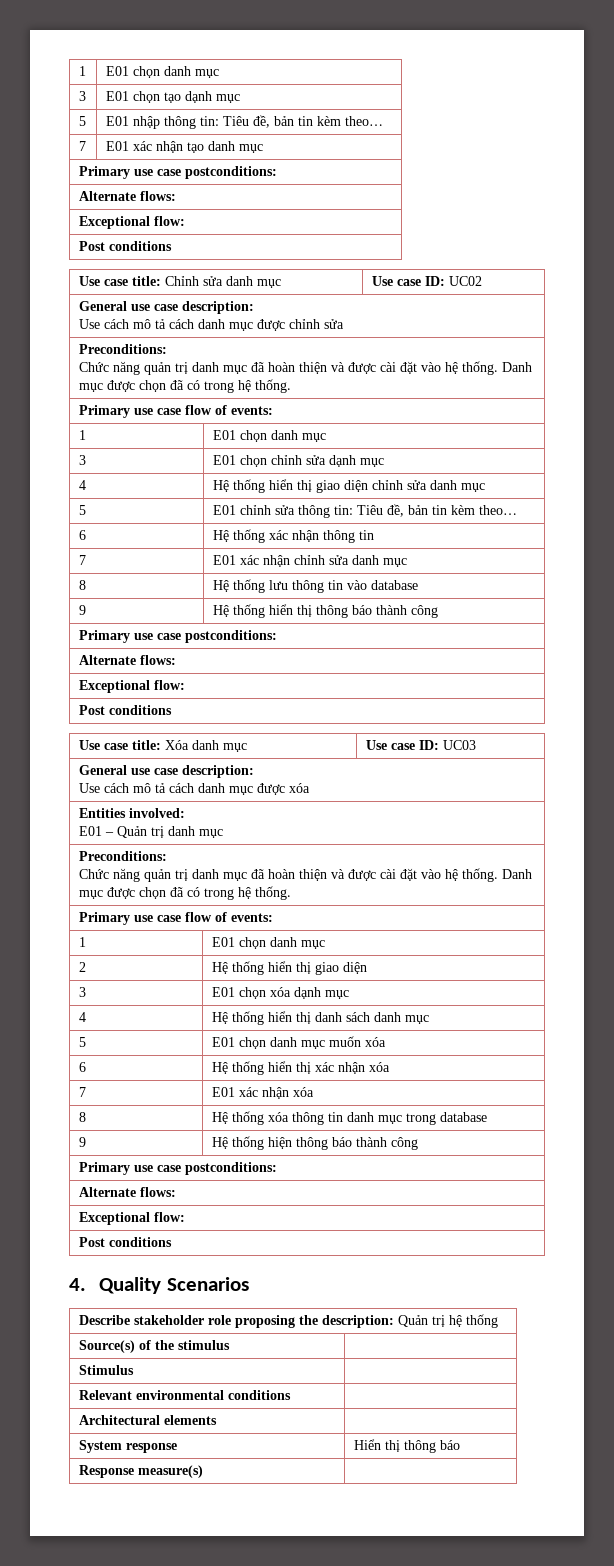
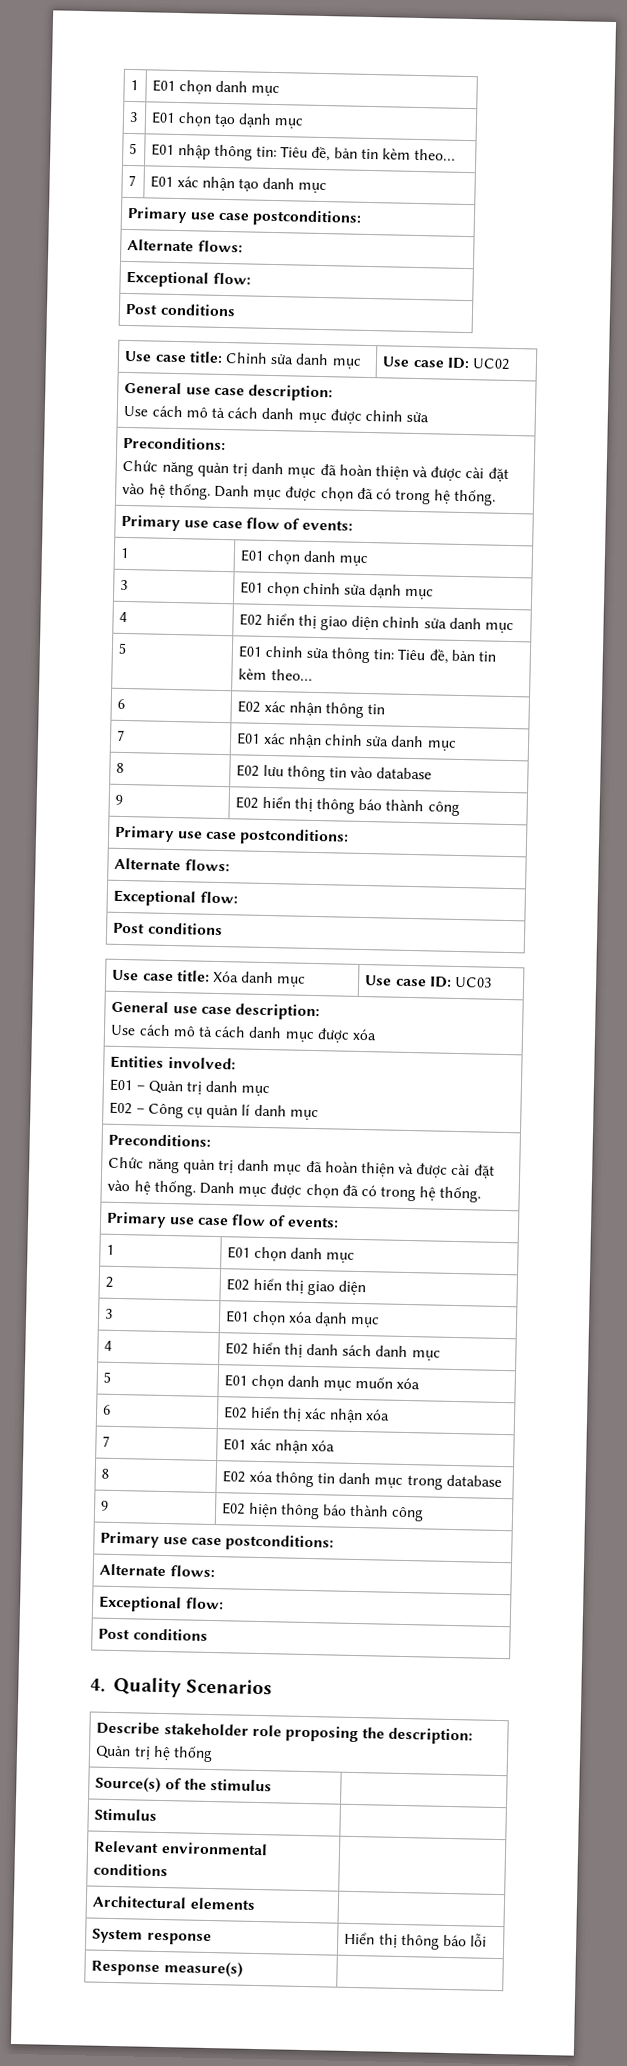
[212,479,265,493] Hệ thống -> [239,613,263,626] E02
[212,529,265,543] Hệ thống -> [237,700,261,713] E02
[212,579,265,593] Hệ thống -> [236,764,260,777] E02
[212,604,265,618] Hệ thống -> [235,796,259,809] E02
(223, 833) none -> [109,1101,319,1121] // E02 – Công cụ quản lí danh mục
[211,961,264,975] Hệ thống -> [226,1278,250,1291] E02
[211,1011,264,1025] Hệ thống -> [225,1342,249,1355] E02
[211,1061,264,1075] Hệ thống -> [223,1406,248,1419] E02
[211,1111,264,1125] Hệ thống -> [222,1470,246,1483] E02
[211,1136,264,1150] Hệ thống -> [221,1502,246,1515] E02
(460, 1445) none -> [470,1933,488,1947] lỗi

